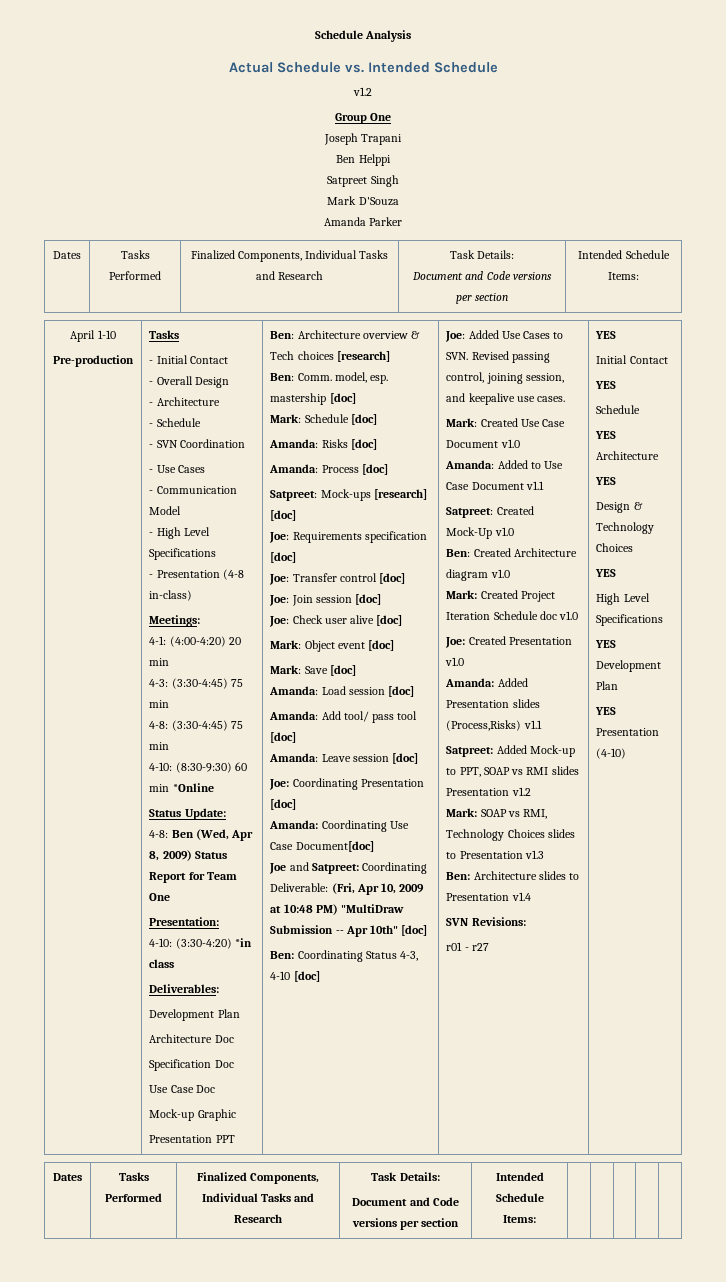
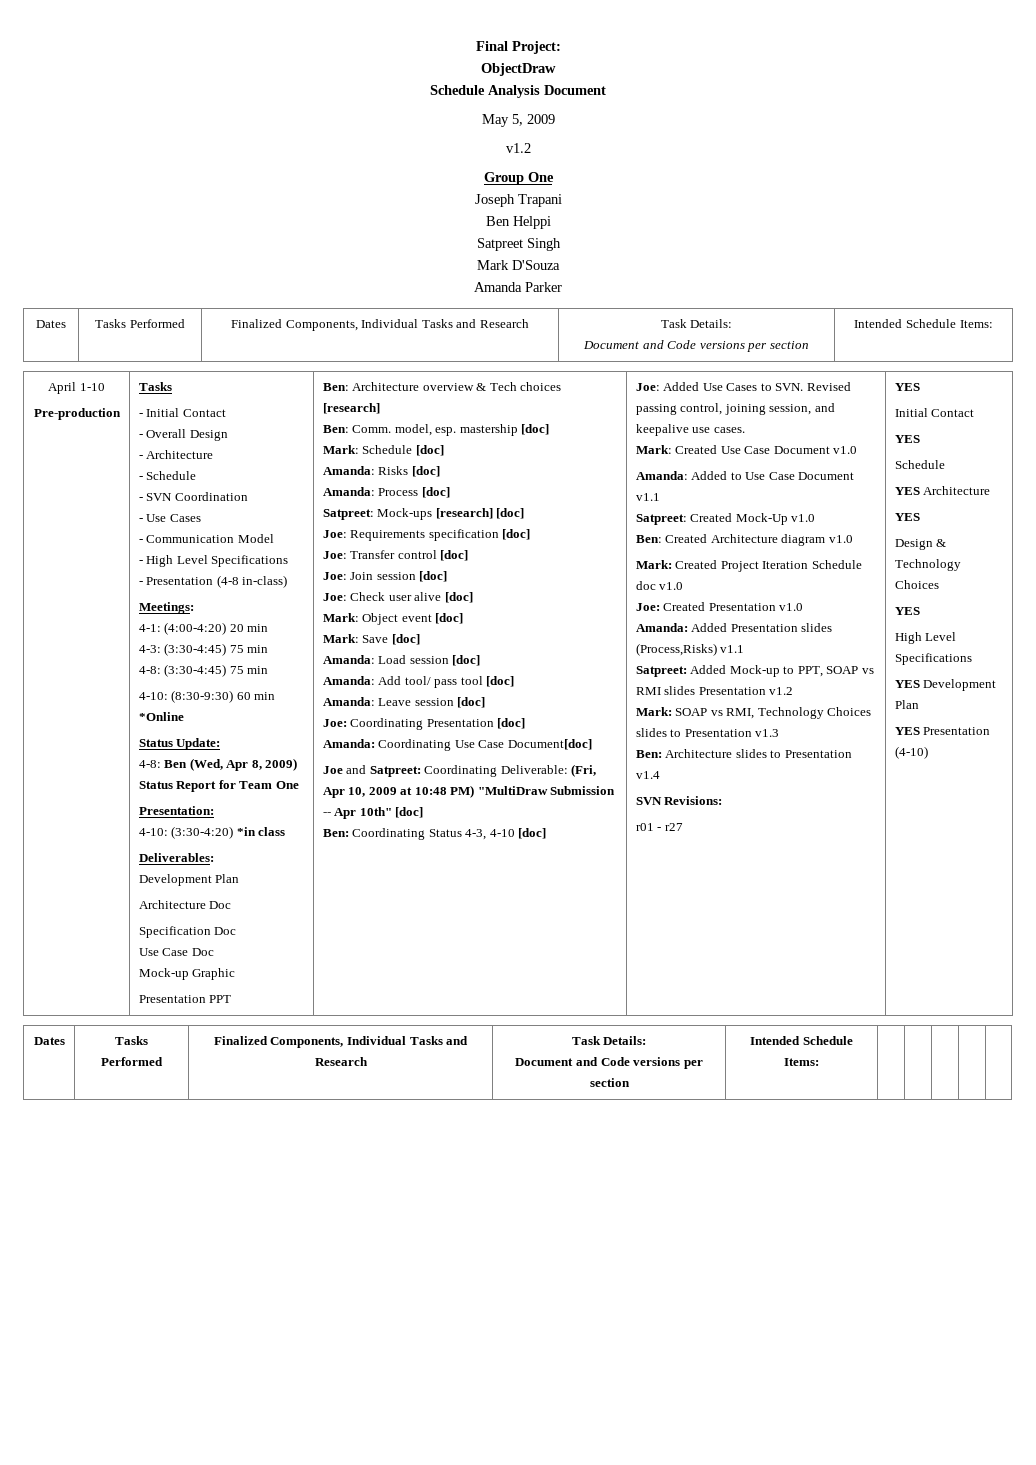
(314, 34) none -> [475,41,561,54] [481,63,556,76] Final Project: // ObjectDraw //
[228,62,498,73] // Actual Schedule vs. Intended Schedule -> [544,85,606,95] [481,114,555,127] Document // May 5, 2009

